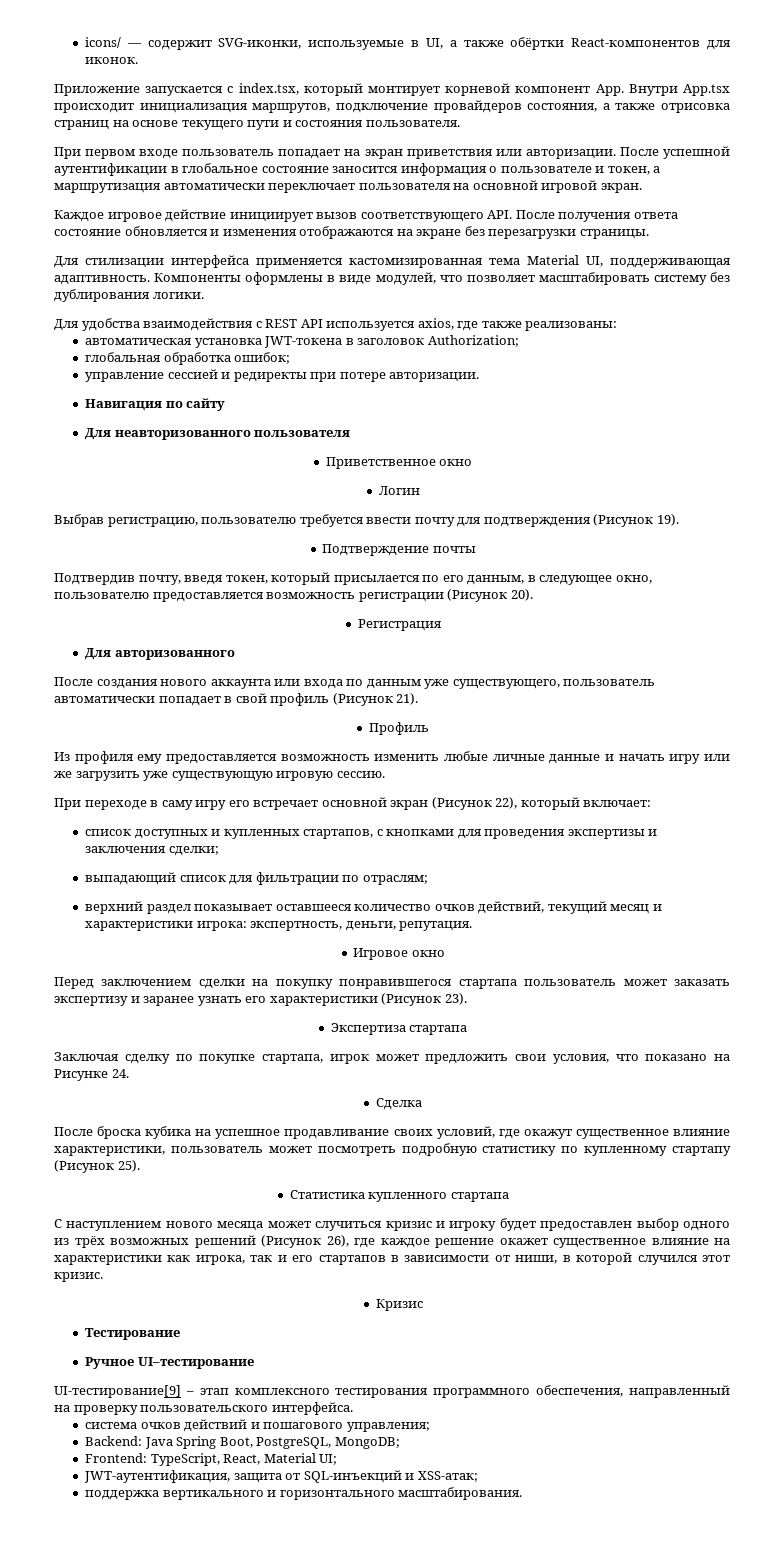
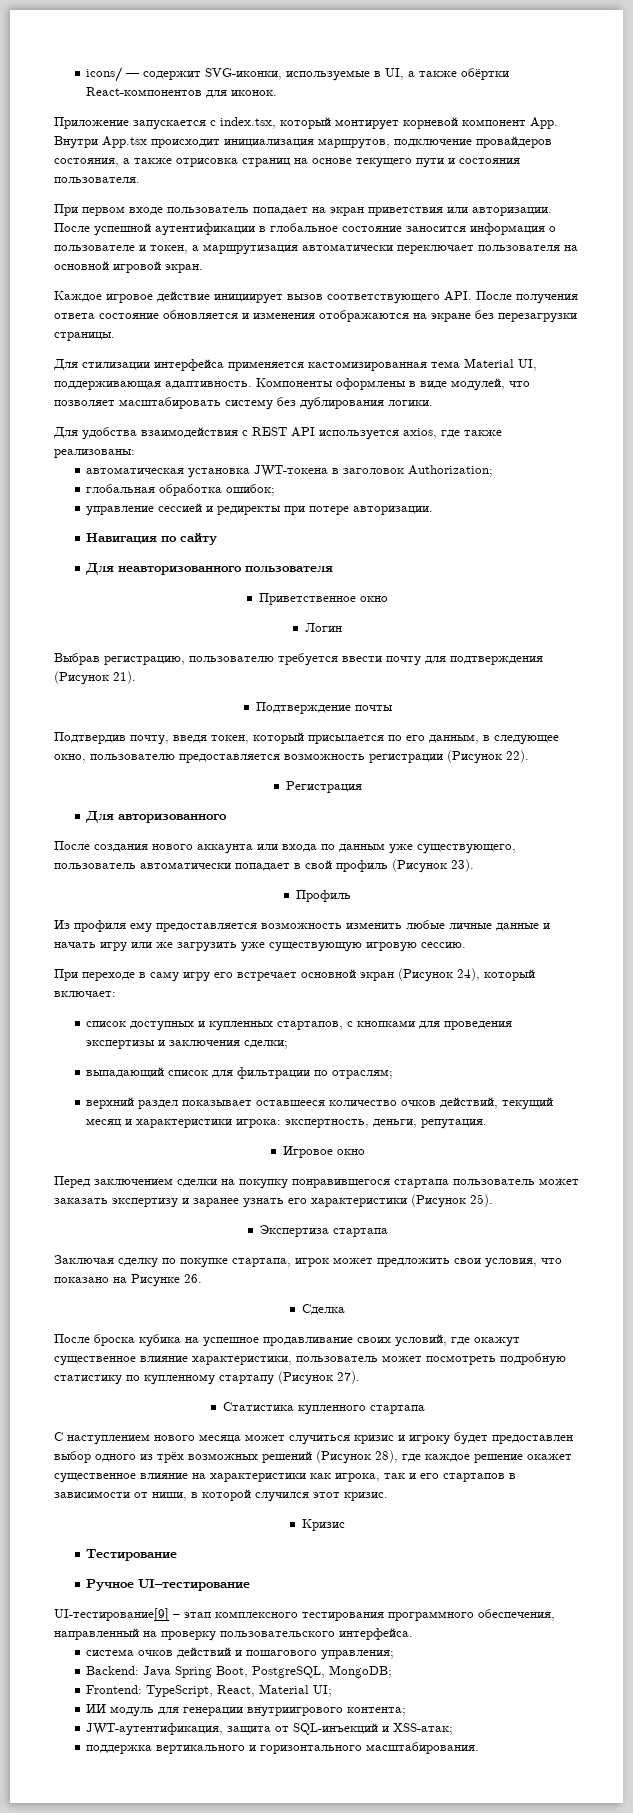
[656,514,679,526] 19). -> [113,671,136,684] 21).
[510,589,533,601] 20). -> [506,750,529,763] 22).
[396,693,419,705] 21). -> [451,859,474,872] 23).
[495,797,518,809] 22), -> [457,968,480,981] 24),
[444,993,467,1005] 23). -> [470,1194,493,1207] 25).
[111,1069,129,1078] 24. -> [184,1274,202,1283] 26.
[117,1160,140,1172] 25). -> [337,1371,360,1384] 27).
[326,1235,349,1247] 26), -> [375,1450,398,1463] 28),
(338, 1459) none -> [86,1704,407,1717] // ИИ модуль для генерации внутриигрового контента;

